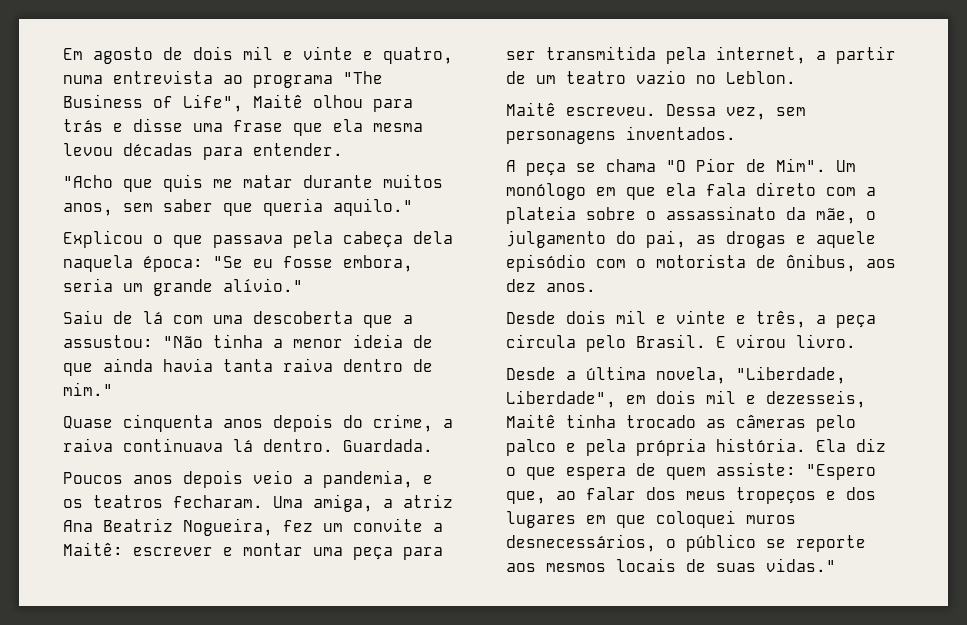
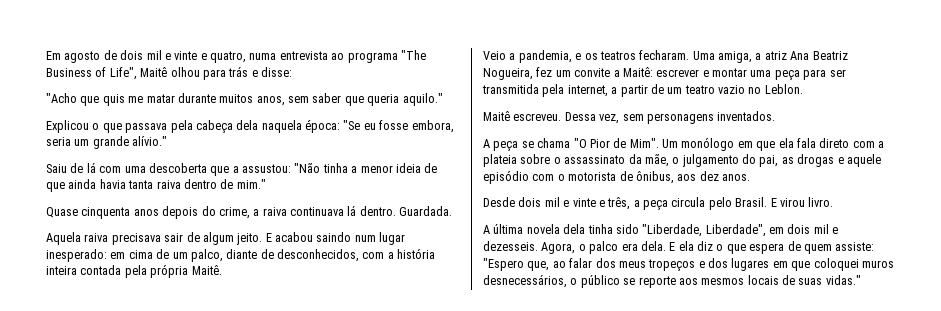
[133,118,423,136] [63,143,343,160] disse uma frase que ela mesma levou décadas para entender. -> [261,67,292,77] disse:
[63,470,293,488] Poucos anos depois veio -> [46,232,406,245] [46,248,436,262] [46,264,222,278] [483,51,506,60] Aquela raiva precisava sair de algum jeito. E acabou saindo num lugar inesperado: em cima de um palco, diante de desconhecidos, com a história inteira contada pela própria Maitê. // Veio
[506,366,726,384] Desde a última novela, -> [483,224,639,234] A última novela dela tinha sido
[766,390,866,408] [506,414,856,432] [506,438,846,456] dezesseis, Maitê tinha trocado as câmeras pelo palco e pela própria história. Ela -> [483,241,694,254] dezesseis. Agora, o palco era dela. E ela

